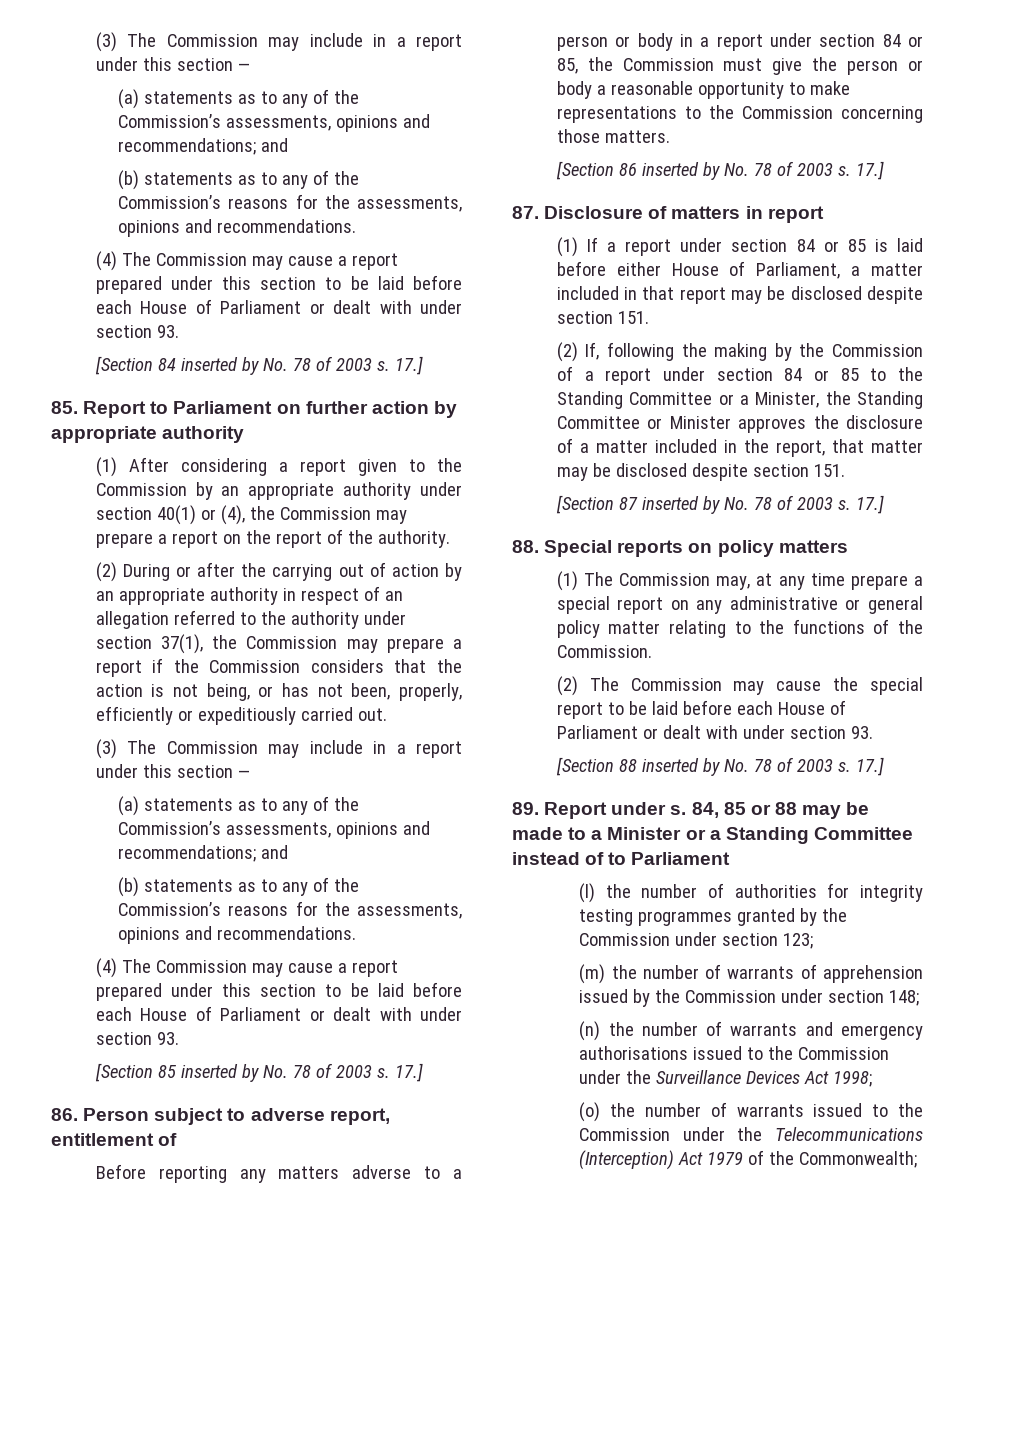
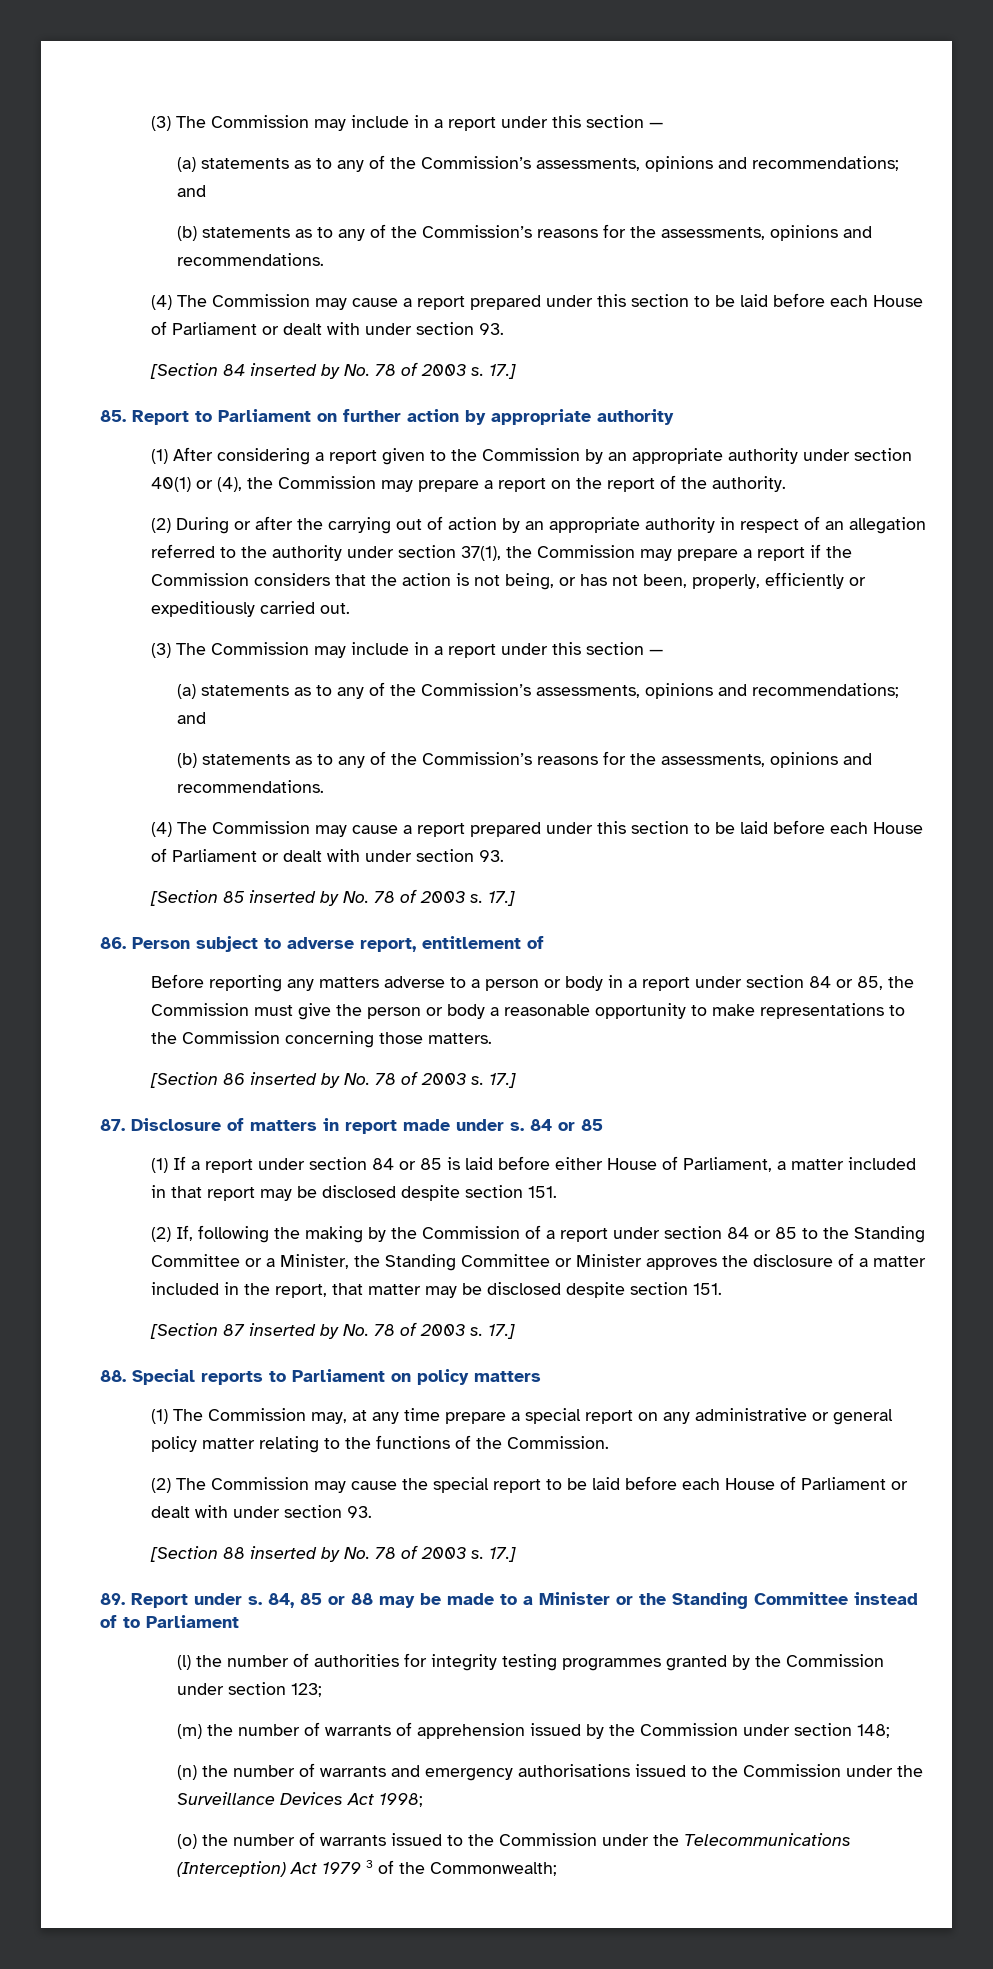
(824, 214) none -> [403,1119,603,1131] made under s. 84 or 85
(684, 548) none -> [269,1369,385,1382] to Parliament
[709,830,721,840] a -> [639,1593,666,1605] the
(744, 1158) none -> [365,1860,373,1868] 3

